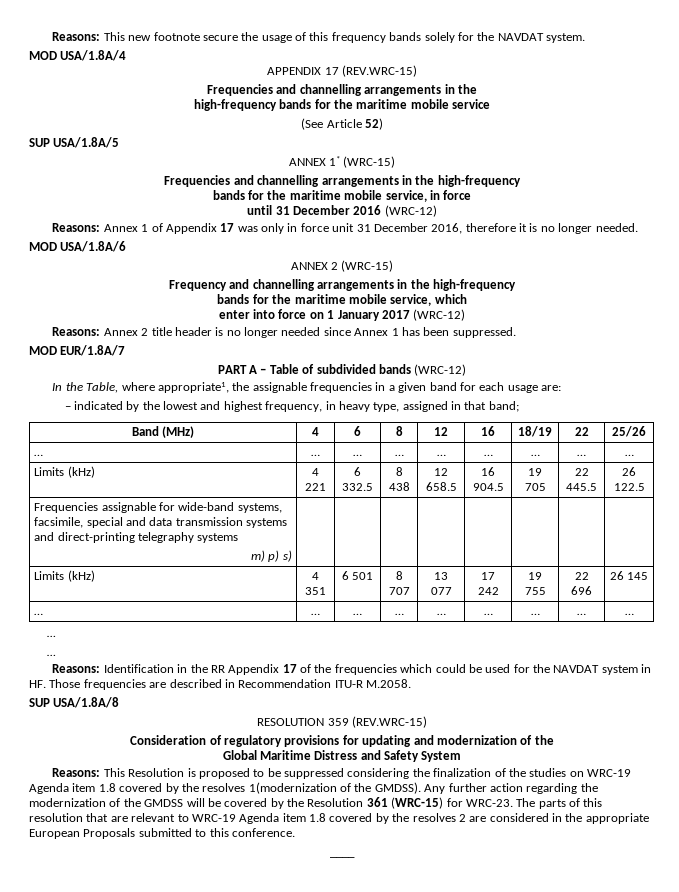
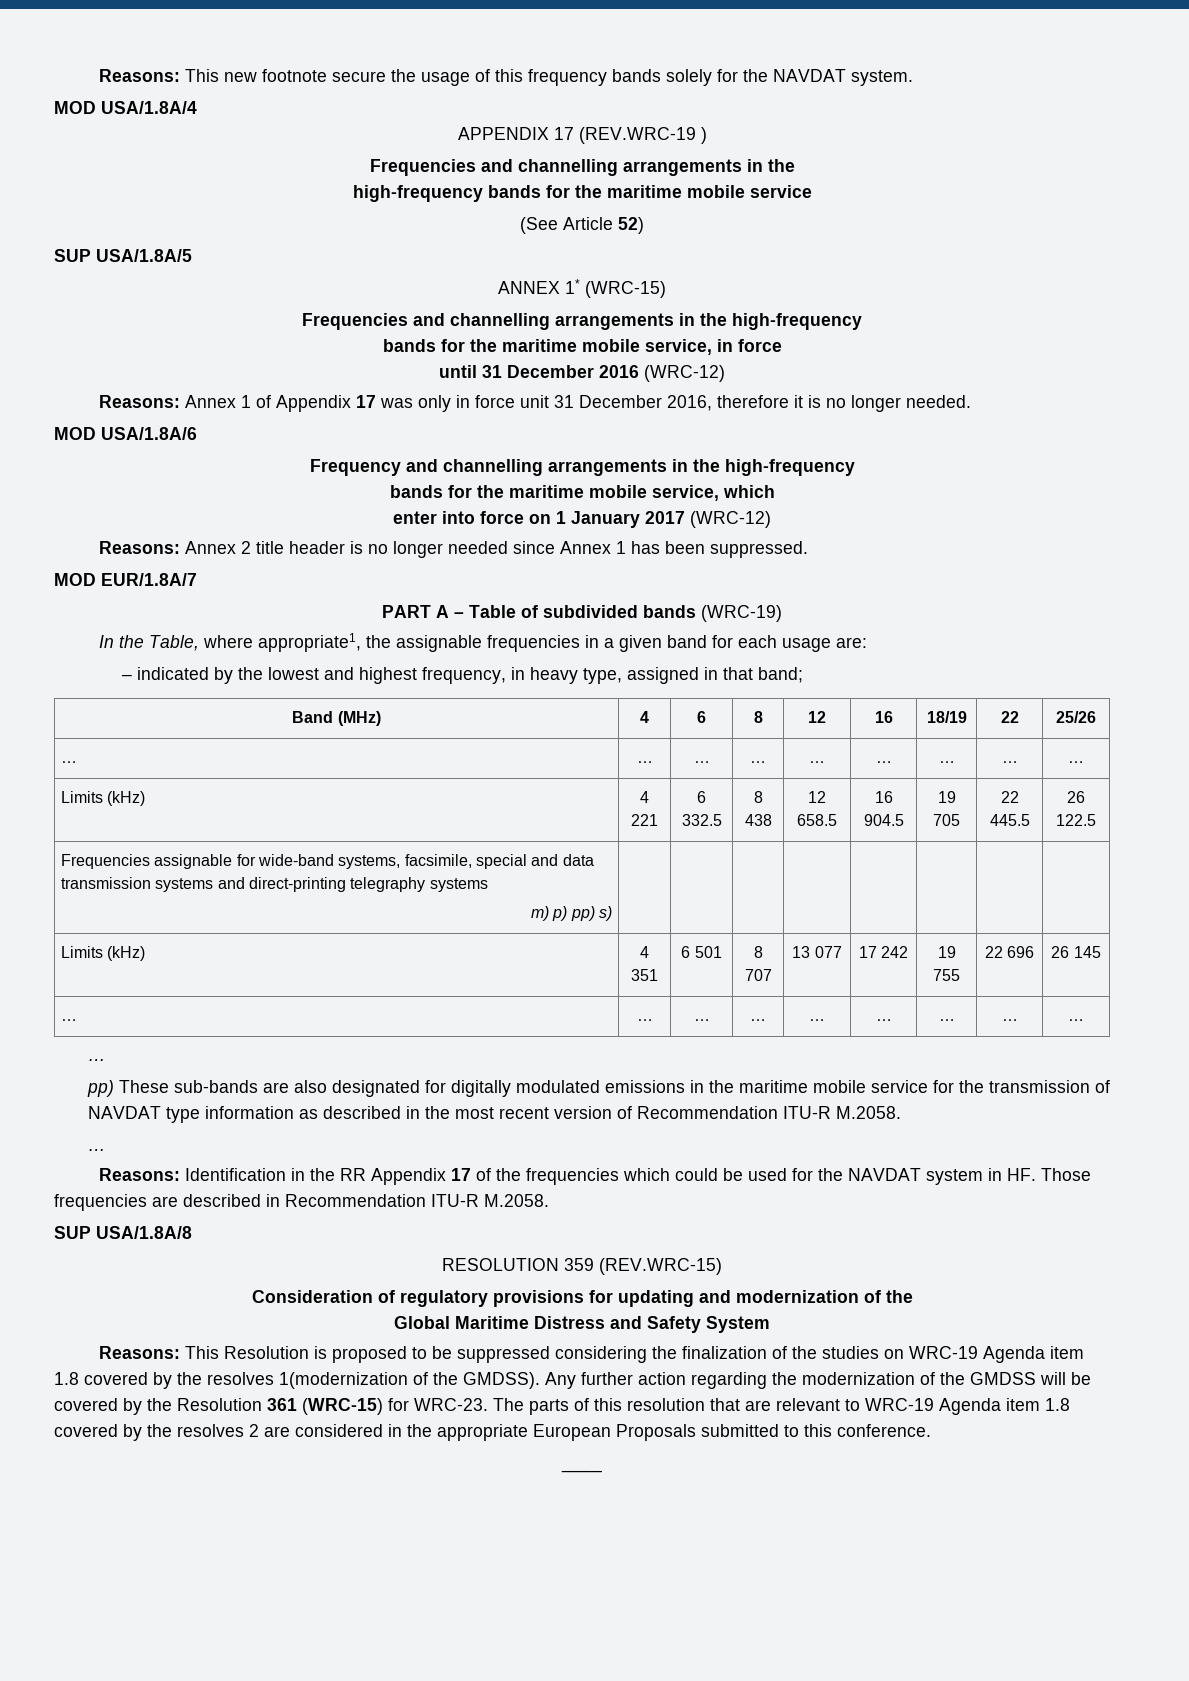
[341,65,417,77] (REV.WRC-15) -> [578,127,707,144] (REV.WRC-19 )
[290,260,394,272] // ANNEX 2 (WRC-15) -> (197, 433) none
[414,364,467,376] (WRC-12) -> [701,605,782,622] (WRC-19)
(280, 556) none -> [570,906,595,921] pp)
(56, 636) none -> [86,1080,1110,1097] [87,1106,901,1123] // pp) These sub-bands are also designated for digitally modulated emissions in the maritime mobile service for the transmission of NAVDAT type information as described in the most recent version of Recommendation ITU-R M.2058.

